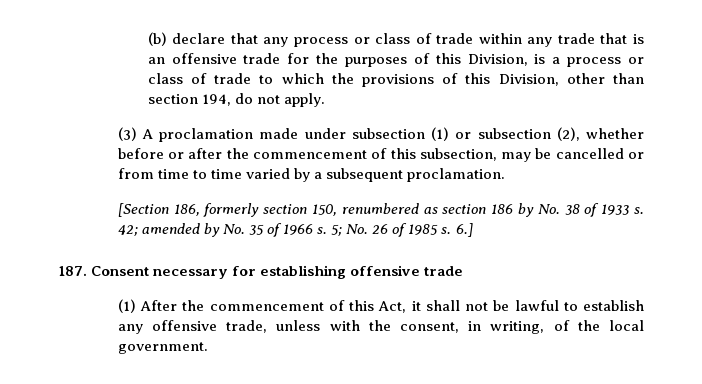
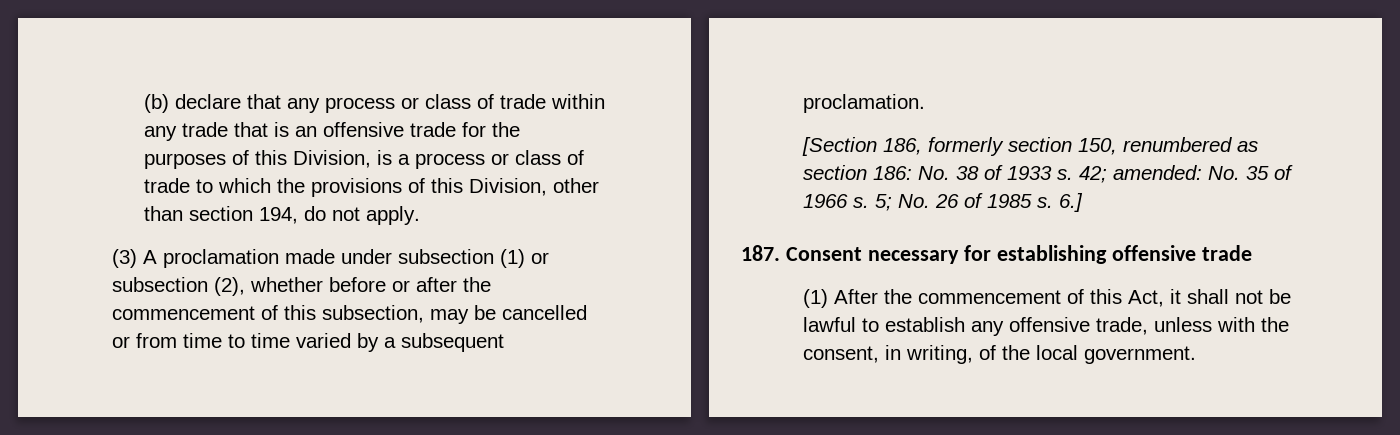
[491,203,535,217] 186 by -> [873,166,913,180] 186:
[141,223,220,237] amended by -> [1113,165,1203,180] amended:

